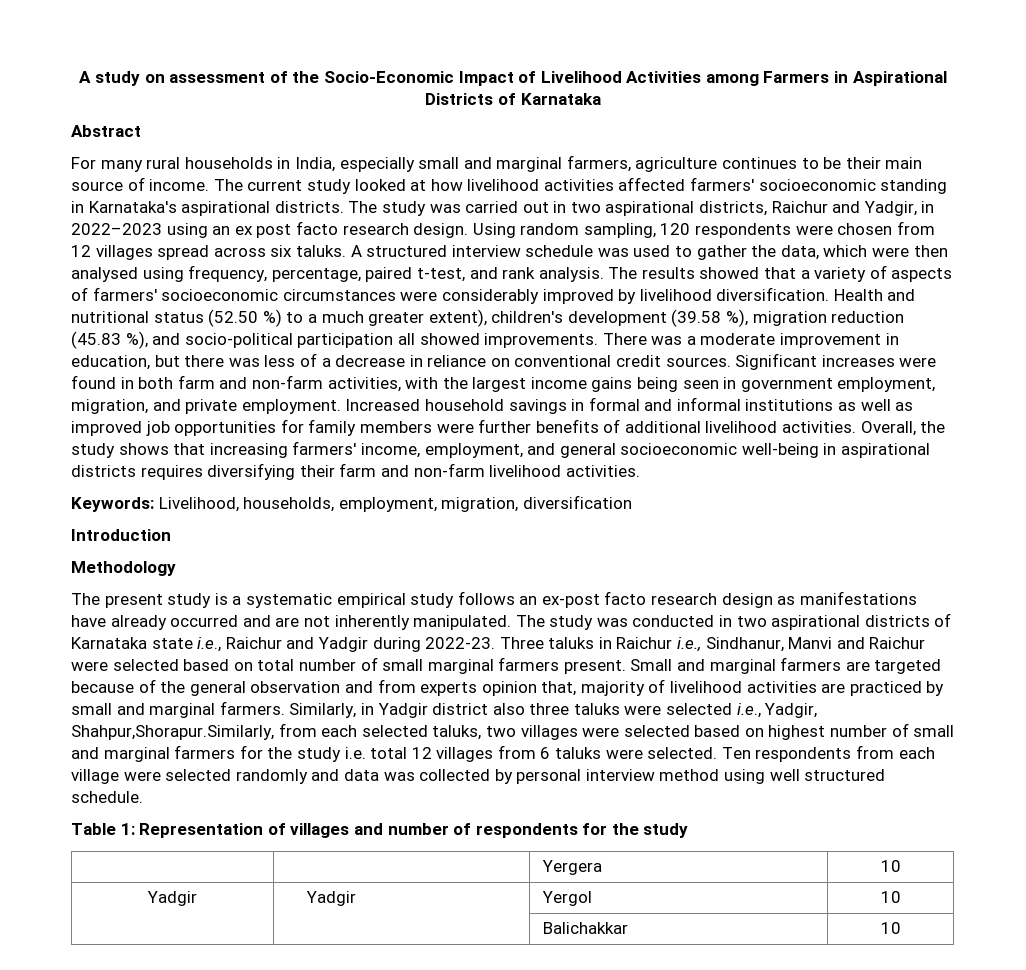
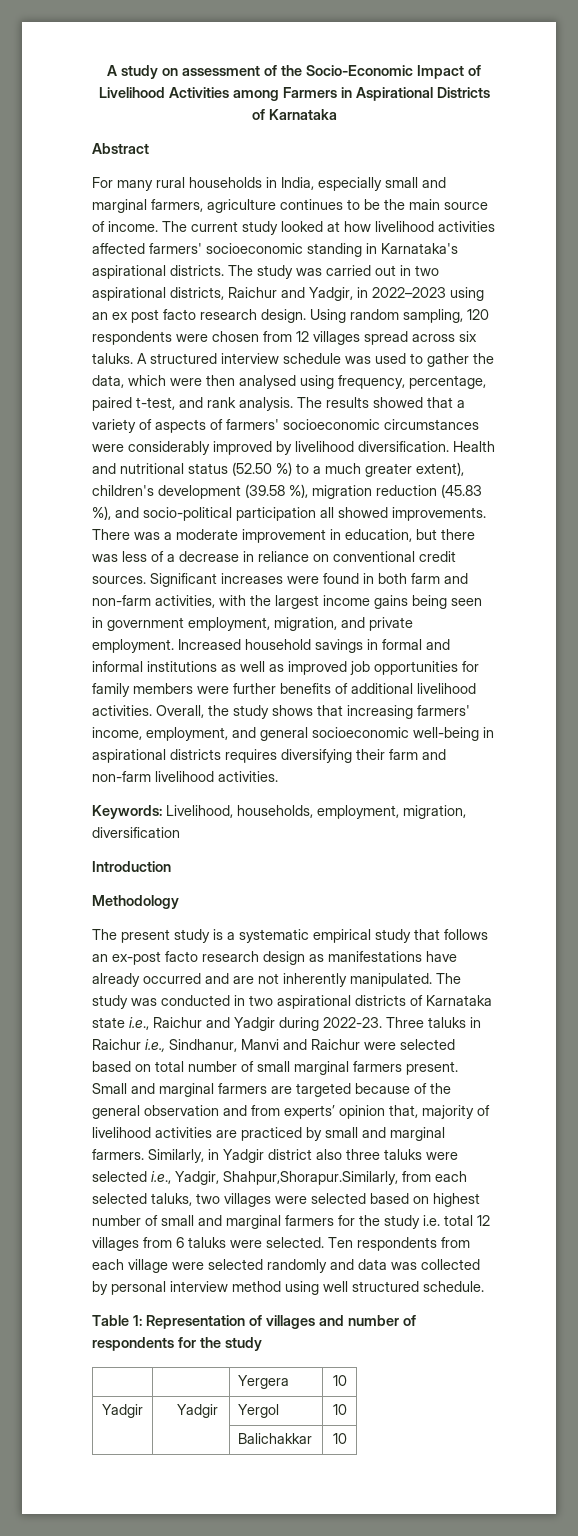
[845,157,881,169] their -> [384,199,405,210] the
(455, 600) none -> [414,929,440,940] that
[420,682,478,696] experts -> [284,1105,335,1119] experts’

